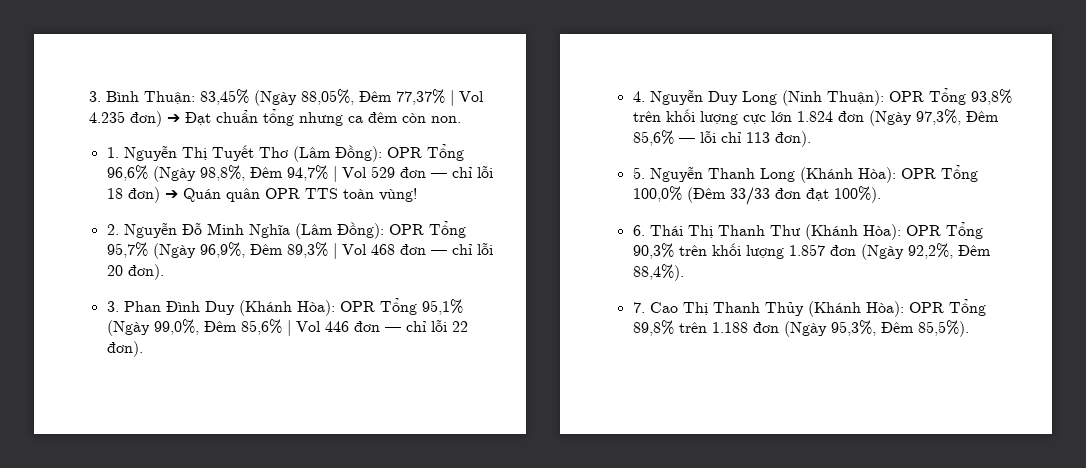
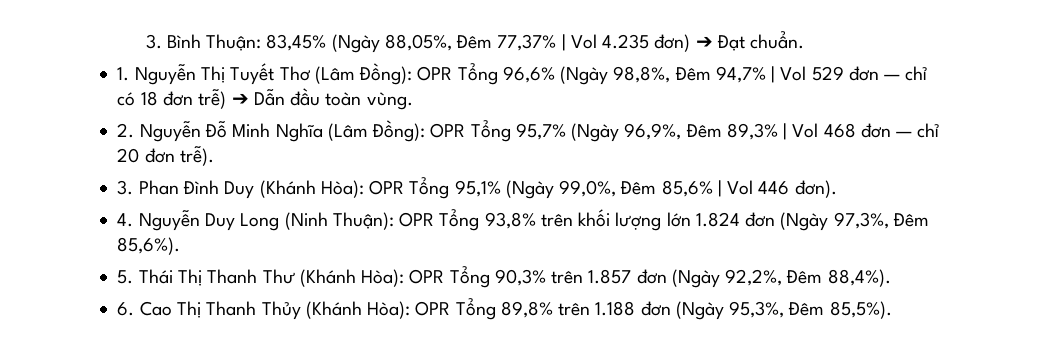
[216,109,461,126] chuẩn tổng nhưng ca đêm còn non. -> [750,31,805,49] chuẩn.
[476,166,493,178] [106,187,417,203] lỗi 18 đơn) ➔ Quán quân OPR TTS toàn vùng! -> [117,88,413,110] có 18 đơn trễ) ➔ Dẫn đầu toàn vùng.
[476,243,493,255] [106,264,164,280] lỗi 20 đơn). -> [117,146,214,166] 20 đơn trễ).
[353,320,468,332] đơn — chỉ lỗi 22 -> (790, 188) none
[742,114,766,124] cực -> (662, 221) none
[632,130,811,147] [632,165,978,183] [632,186,881,205] [632,225,645,236] 85,6% — lỗi chỉ 113 đơn). // 5. Nguyễn Thanh Long (Khánh Hòa): OPR Tổng 100,0% (Đêm 33/33 đơn đạt 100%). // 6. -> [117,237,181,255] [117,270,134,284] 85,6%). // 5.
[711,243,784,259] khối lượng -> (584, 277) none
[632,302,645,313] 7. -> [117,302,135,316] 6.

